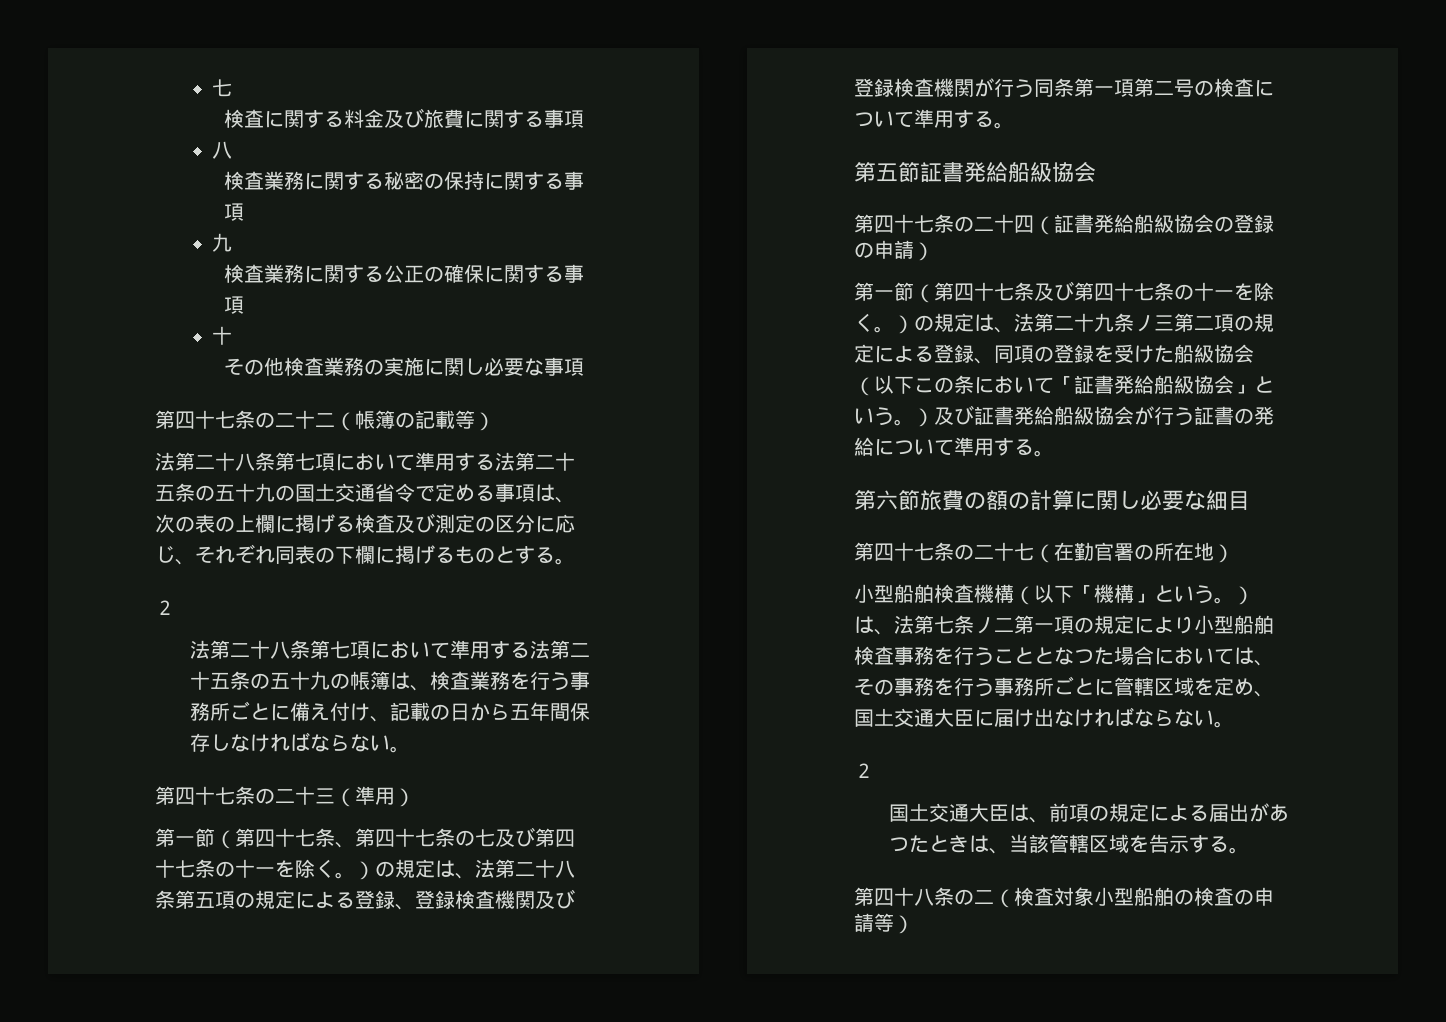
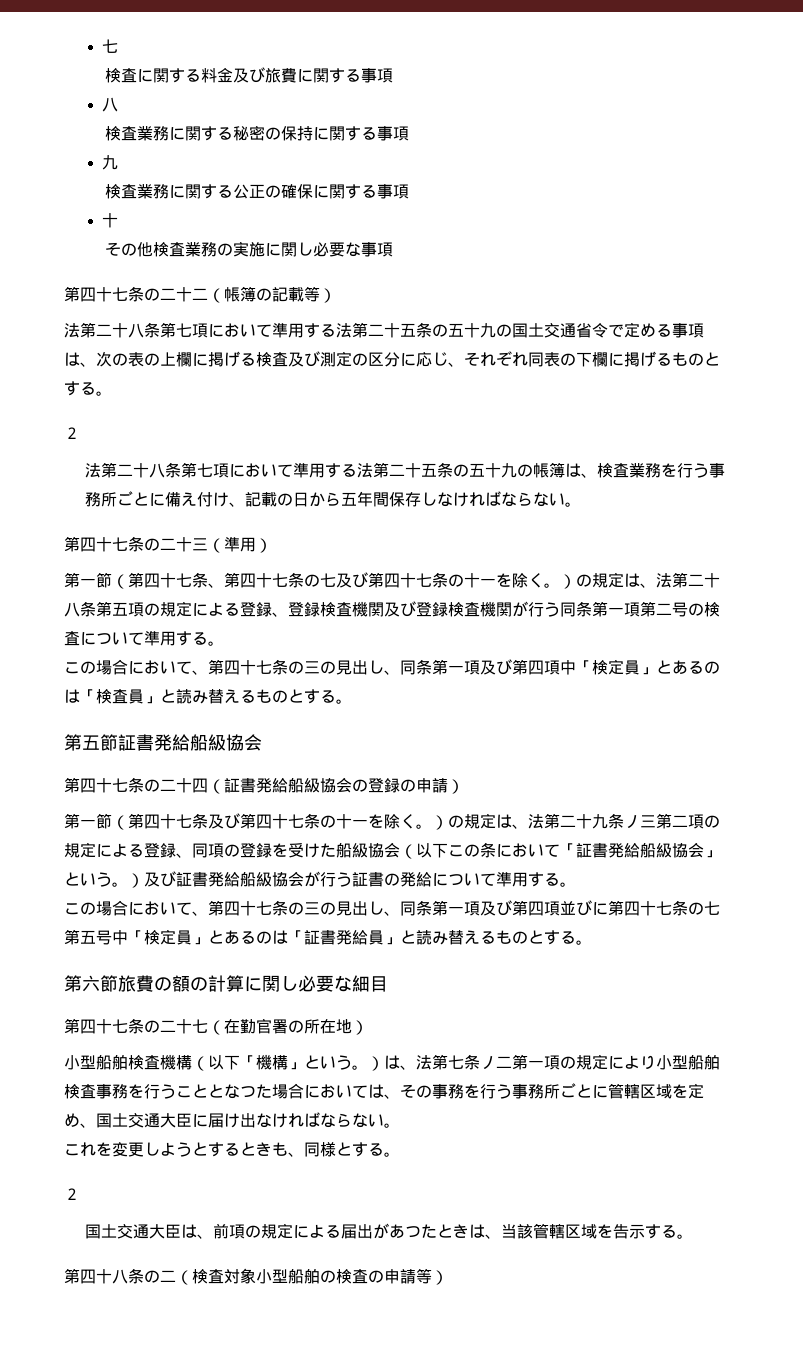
(1014, 125) none -> [64,659,720,675] [64,689,352,704] // この場合において、第四十七条の三の見出し、同条第一項及び第四項中「検定員」とあるのは「検査員」と読み替えるものとする。
(1054, 453) none -> [64,900,720,916] [64,929,592,945] // この場合において、第四十七条の三の見出し、同条第一項及び第四項並びに第四十七条の七第五号中「検定員」とあるのは「証書発給員」と読み替えるものとする。
(1234, 724) none -> [64,1142,400,1157] // これを変更しようとするときも、同様とする。

